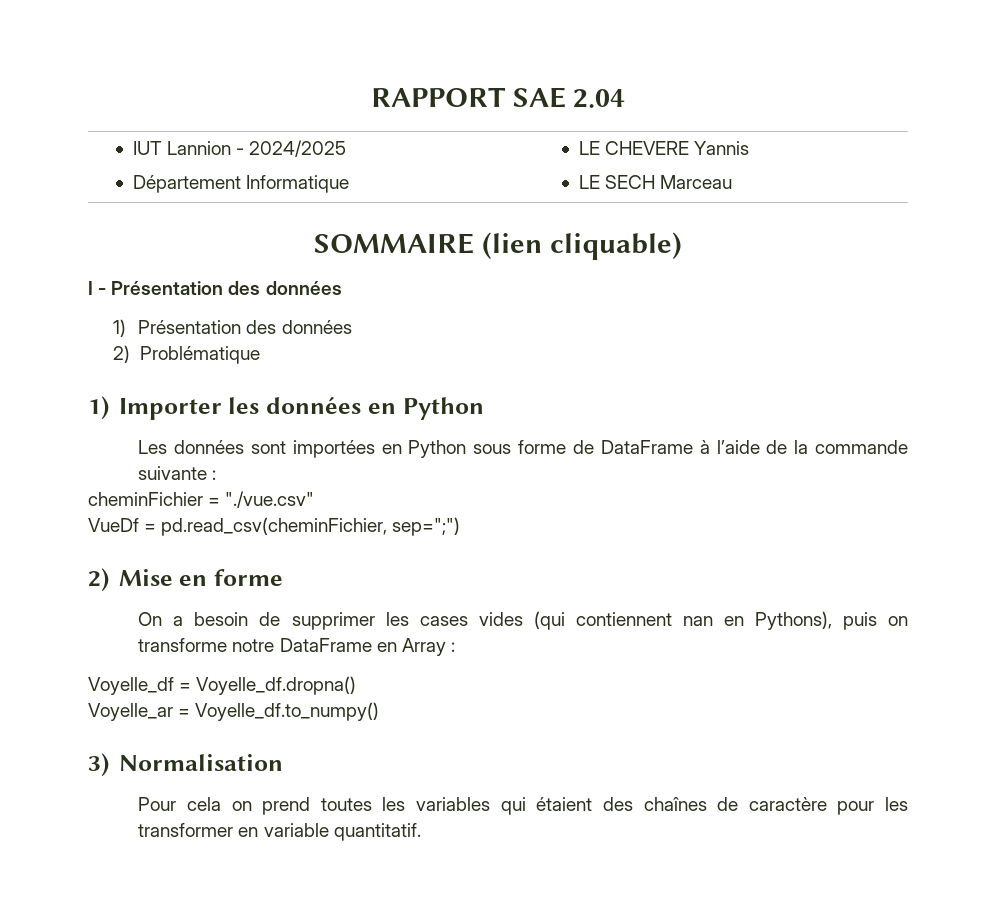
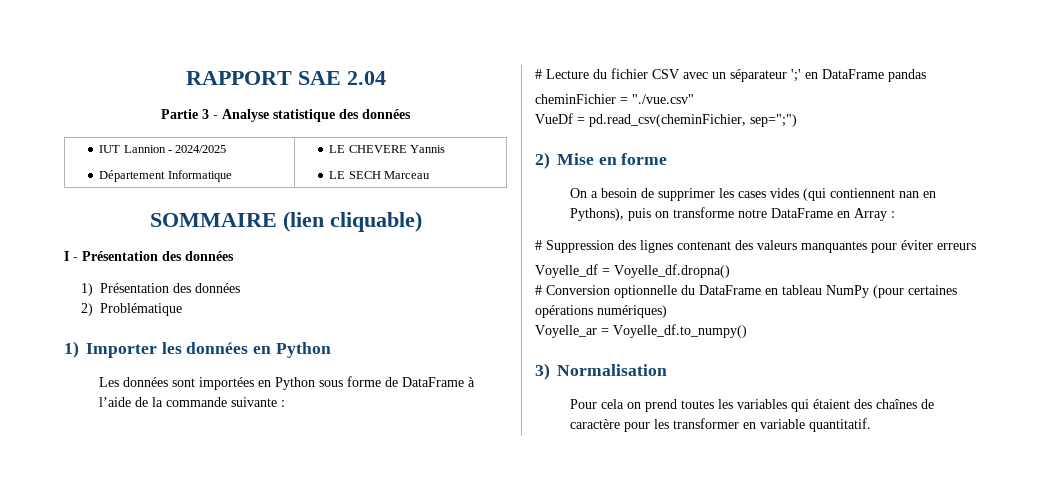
(626, 98) none -> [161,109,411,122] // Partie 3 - Analyse statistique des données
(217, 475) none -> [535,68,926,82] // # Lecture du fichier CSV avec un séparateur ';' en DataFrame pandas
[88,676,357,695] Voyelle_df = Voyelle_df.dropna() -> [535,240,976,253] [535,264,730,278] [535,285,957,298] [535,305,667,318] # Suppression des lignes contenant des valeurs manquantes pour éviter erreurs // Voyelle_df = Voyelle_df.dropna() // # Conversion optionnelle du DataFrame en tableau NumPy (pour certaines opérations numériques)

